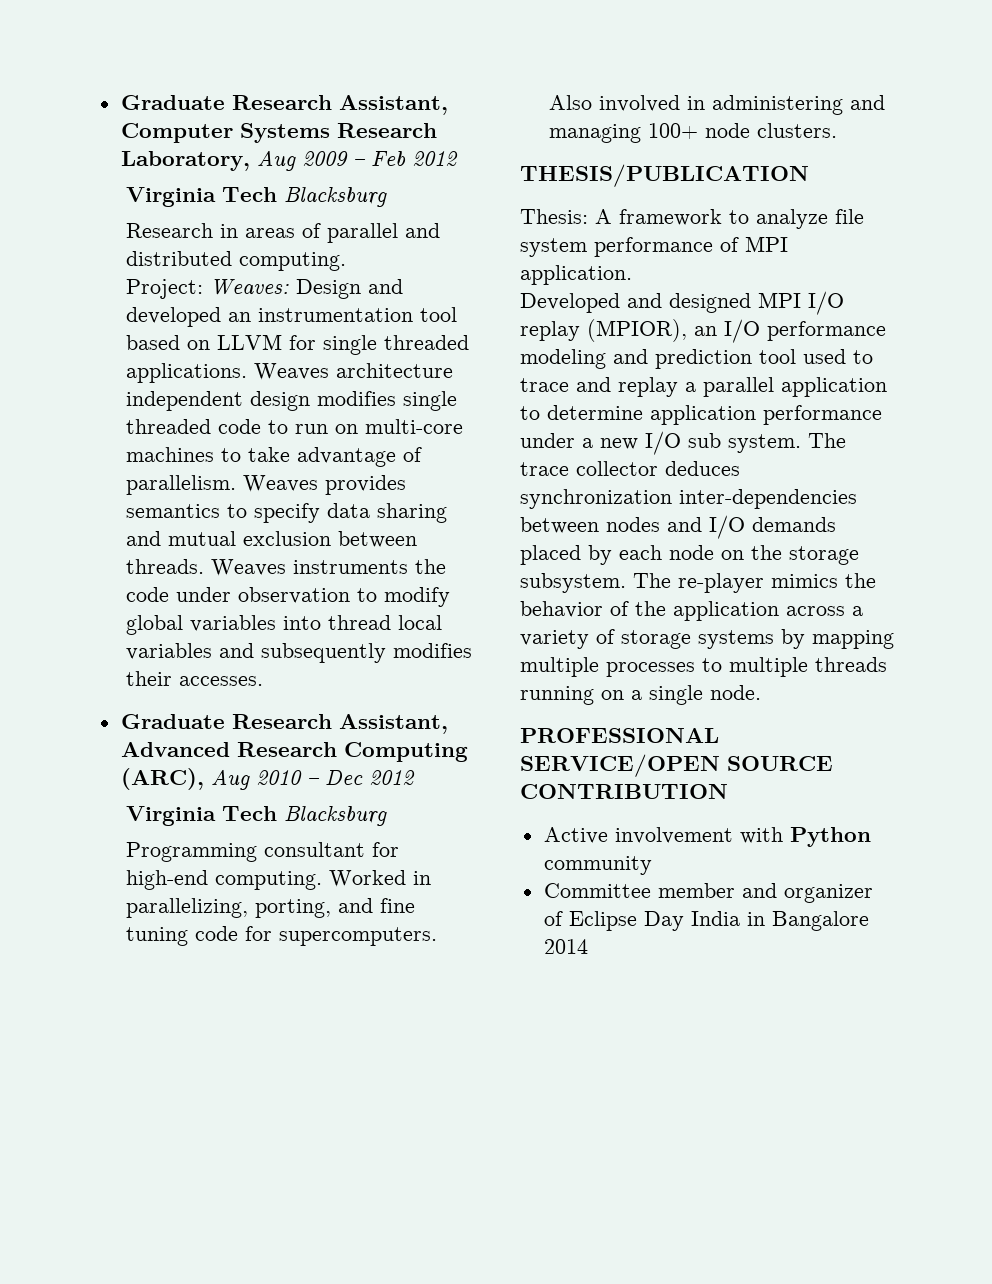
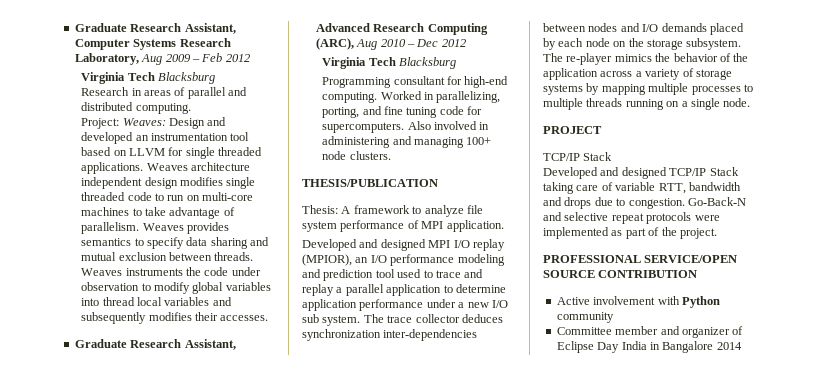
(761, 692) none -> [543,126,602,134] [543,152,613,161] [543,167,739,179] [543,182,741,194] [543,197,746,209] [543,212,720,224] [543,227,717,239] // PROJECT // TCP/IP Stack // Developed and designed TCP/IP Stack taking care of variable RTT, bandwidth and drops due to congestion. Go-Back-N and selective repeat protocols were implemented as part of the project.

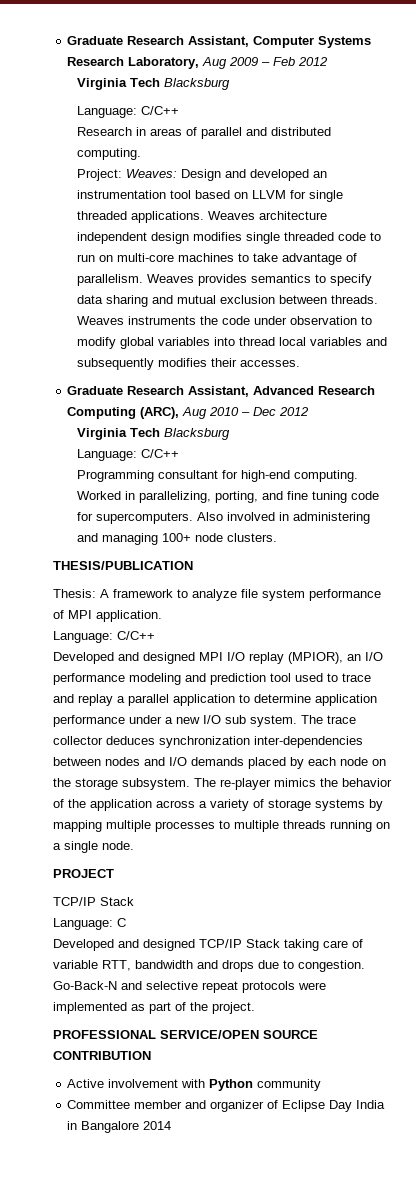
(216, 78) none -> [76,106,179,118] // Language: C/C++
(457, 63) none -> [76,449,179,461] // Language: C/C++
(504, 226) none -> [53,631,155,643] // Language: C/C++
(613, 156) none -> [53,918,126,930] // Language: C

